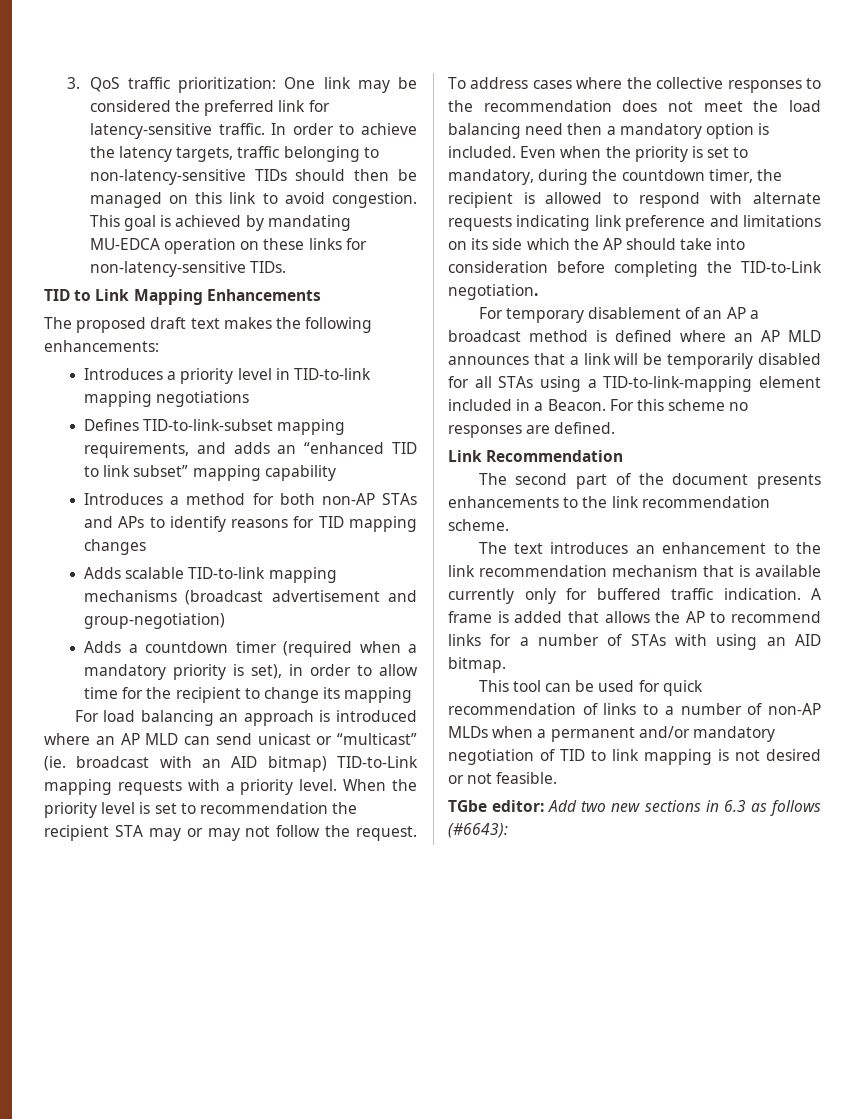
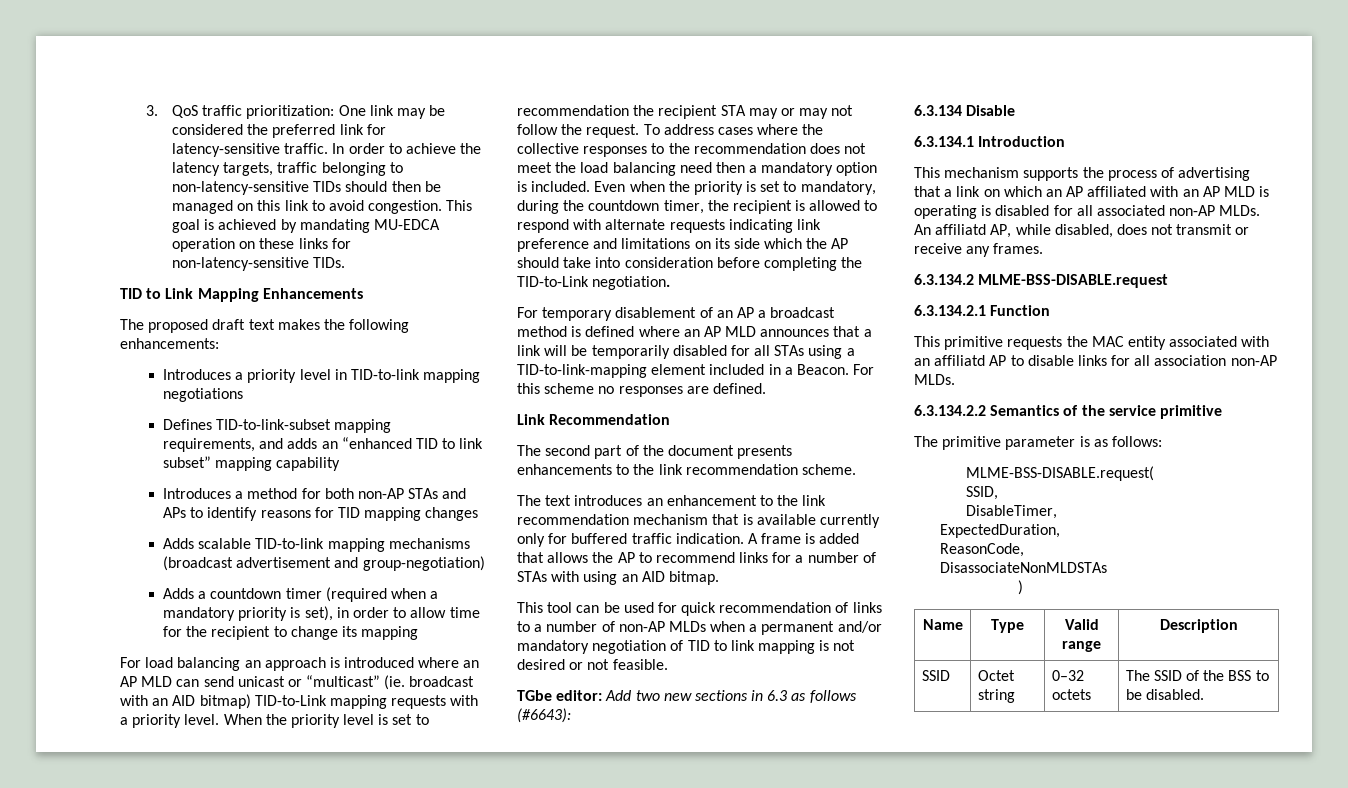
(508, 830) none -> [914,105,1016,116] [914,136,1066,147] [914,167,1251,181] [914,186,1270,197] [914,205,1261,219] [914,224,1250,238] [914,243,1044,257] [914,274,1169,288] [914,305,1051,316] [914,336,1270,350] [914,355,1277,366] [914,374,955,385] [914,405,1222,419] [914,436,1162,450] [966,466,1155,481] [966,486,999,500] [966,505,1058,519] [940,524,1061,538] [940,543,1025,557] [940,562,1108,573] [1018,580,1024,595] [922,619,963,630] [991,619,1024,633] [1064,619,1099,630] [1062,641,1101,652] [1159,619,1238,633] [921,670,950,681] [977,670,1015,681] [977,689,1015,703] [1051,670,1084,681] [1051,689,1091,700] [1125,670,1269,681] [1125,689,1204,700] // 6.3.134 Disable // 6.3.134.1 Introduction // This mechanism supports the process of advertising that a link on which an AP affiliated with an AP MLD is operating is disabled for all associated non-AP MLDs. An affiliatd AP, while disabled, does not transmit or receive any frames. // 6.3.134.2 MLME-BSS-DISABLE.request // 6.3.134.2.1 Function // This primitive requests the MAC entity associated with an affiliatd AP to disable links for all association non-AP MLDs. // 6.3.134.2.2 Semantics of the service primitive // The primitive parameter is as follows: // MLME-BSS-DISABLE.request( // SSID, // DisableTimer, // ExpectedDuration, // ReasonCode, // DisassociateNonMLDSTAs // ) // Name | Type | Valid range | Description // SSID | Octet string | 0–32 octets | The SSID of the BSS to be disabled.

